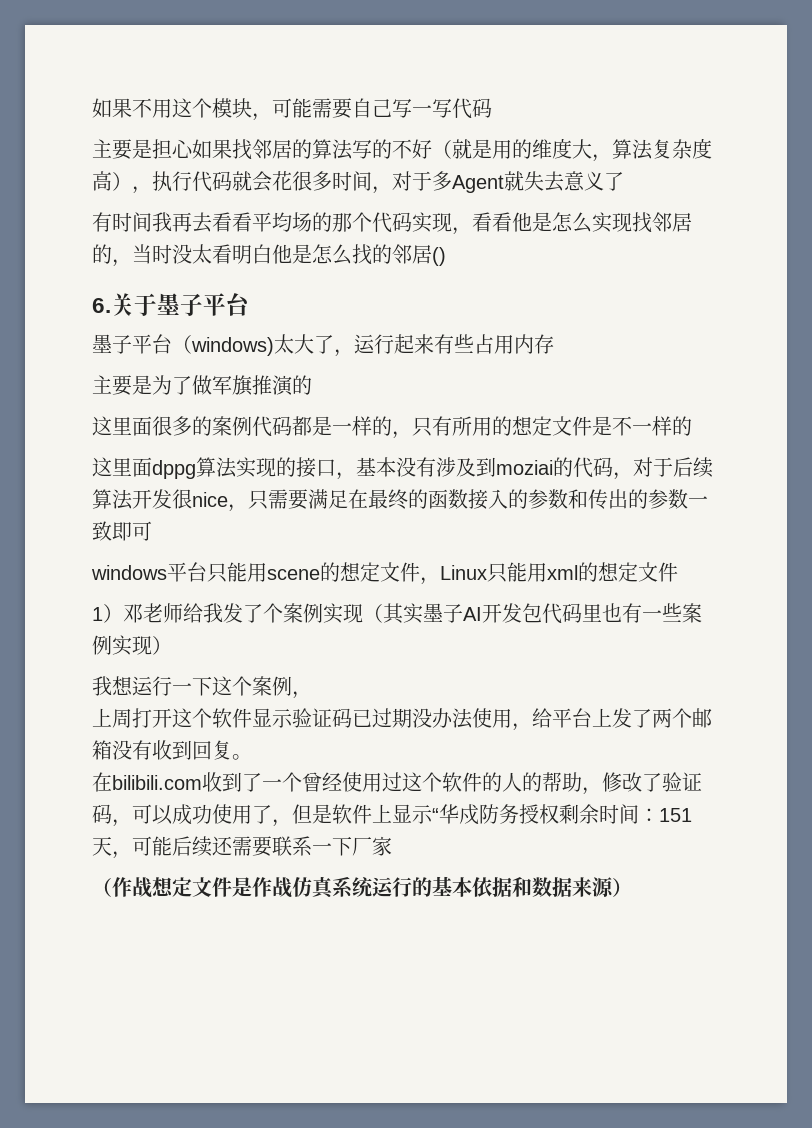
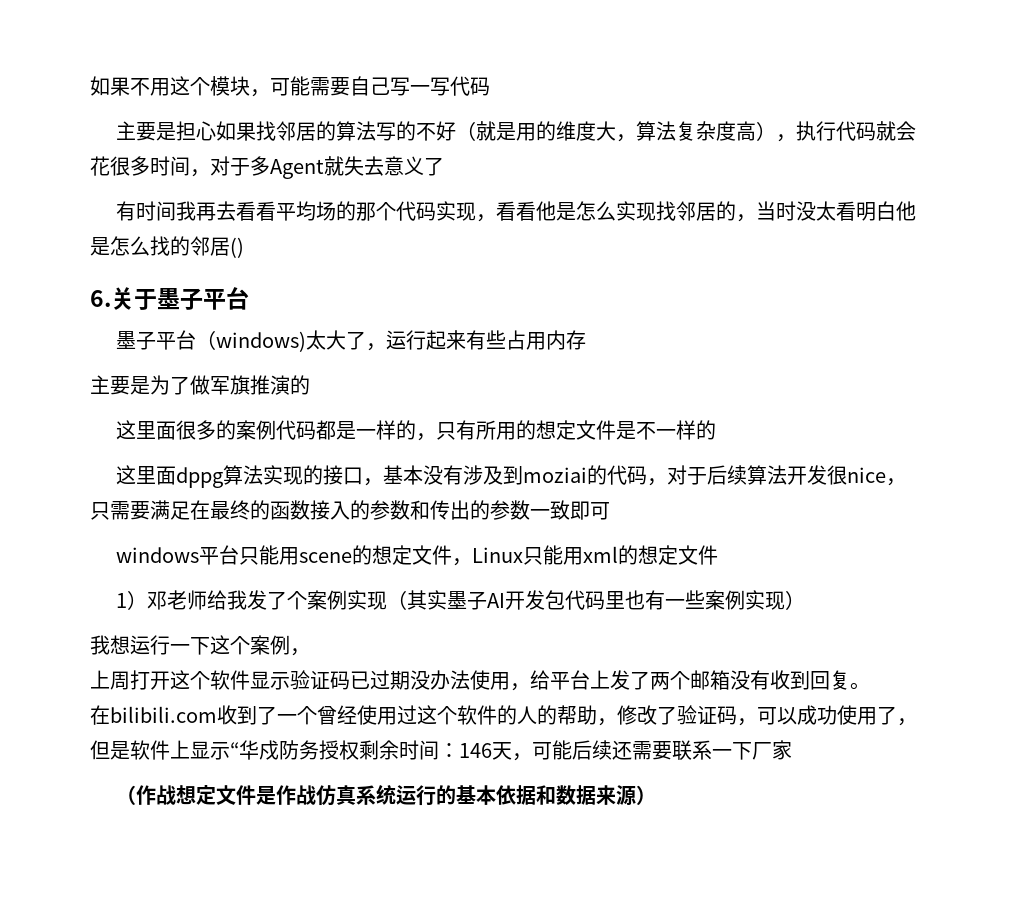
[659,808,692,822] 151 -> [459,743,492,758] 146

